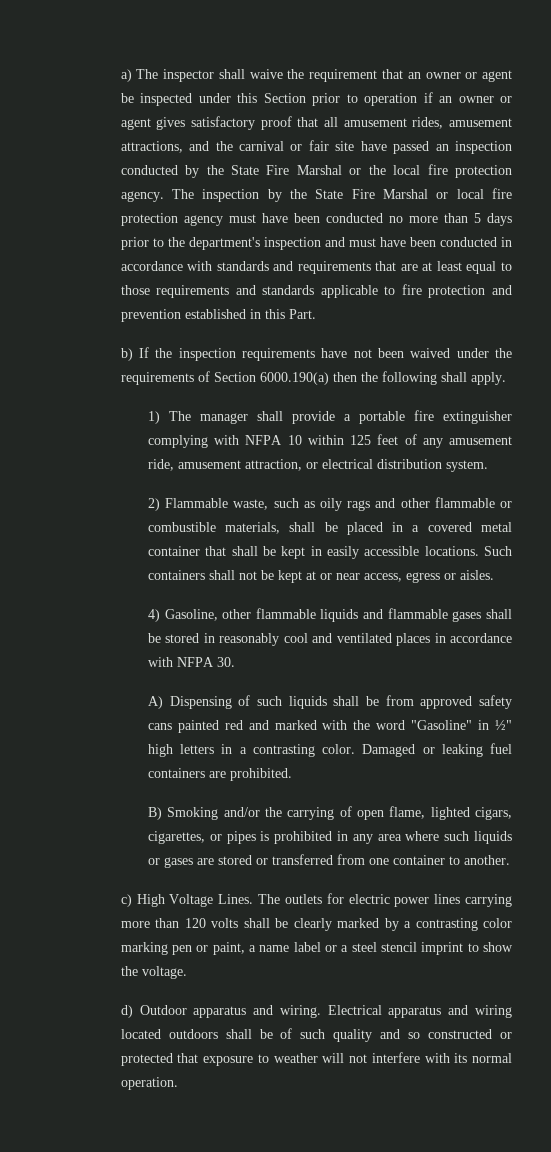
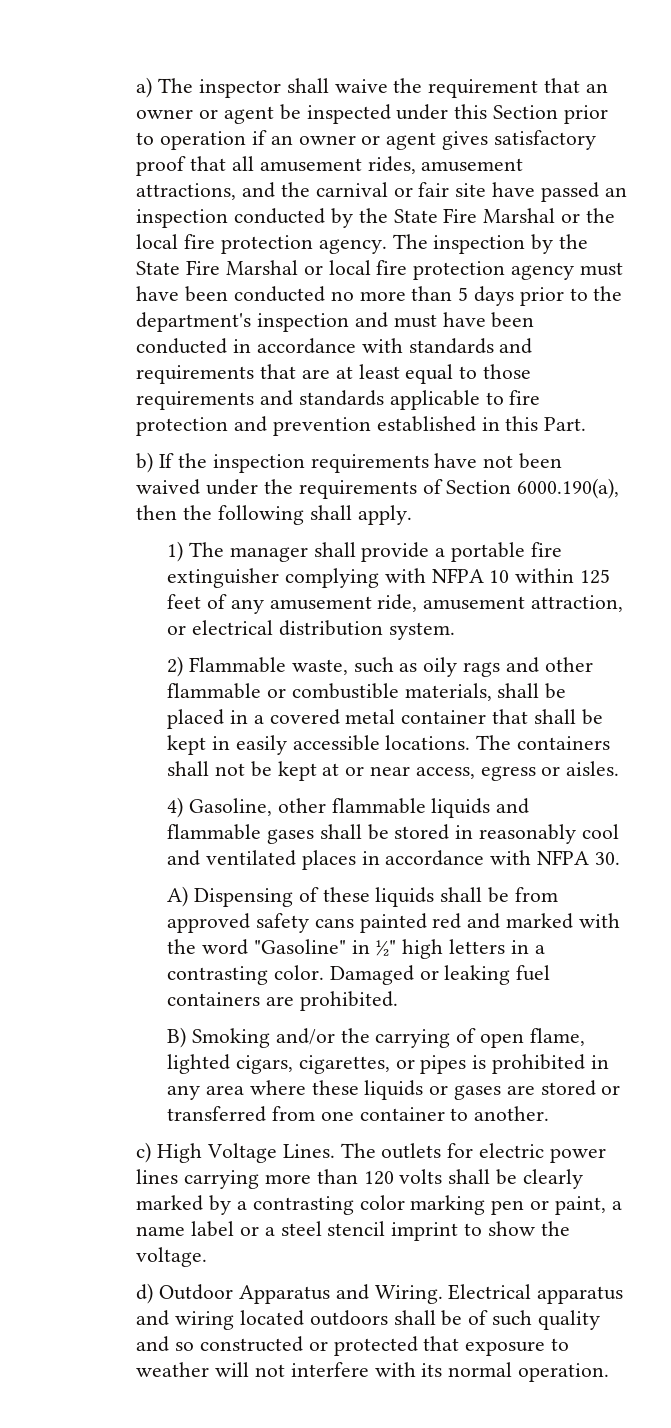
[259,372,329,385] 6000.190(a) -> [517,478,620,499] 6000.190(a),
[484,546,512,556] Such -> [476,735,512,750] The
[256,696,282,706] such -> [322,887,370,902] these
[444,831,470,841] such -> [311,1080,359,1095] these
[193,1005,321,1018] apparatus and wiring. -> [238,1284,443,1304] Apparatus and Wiring.

